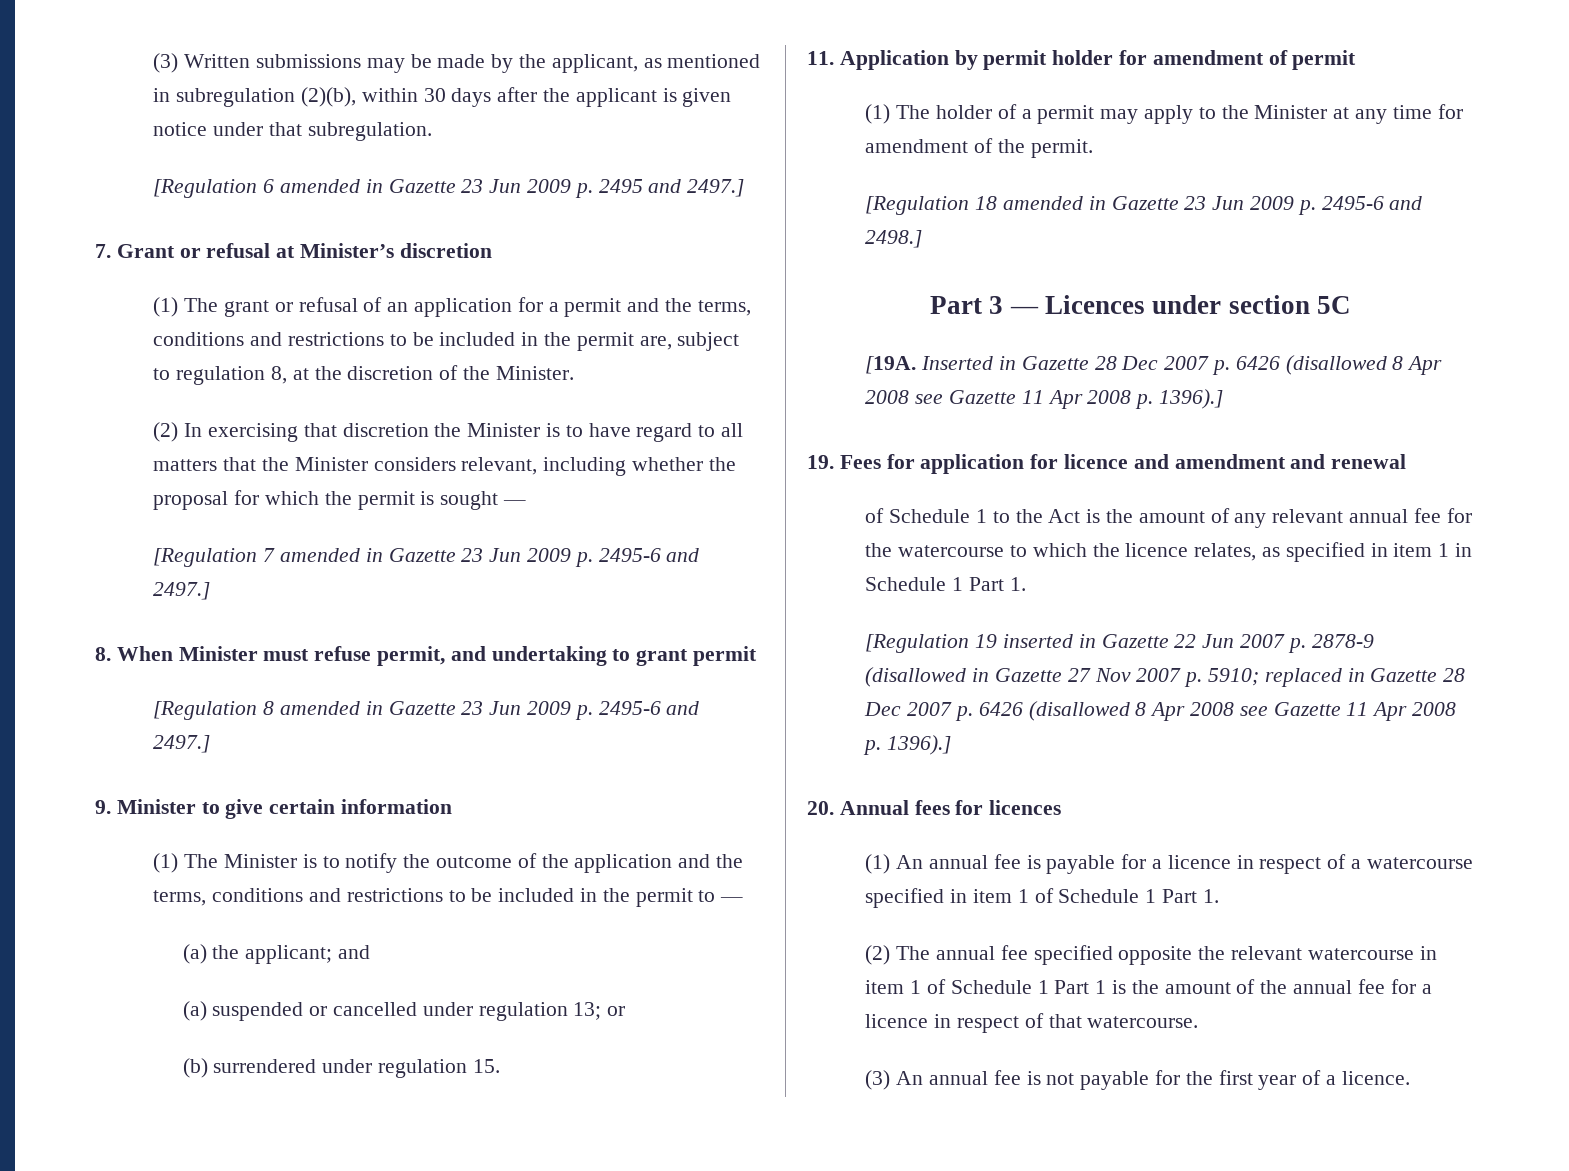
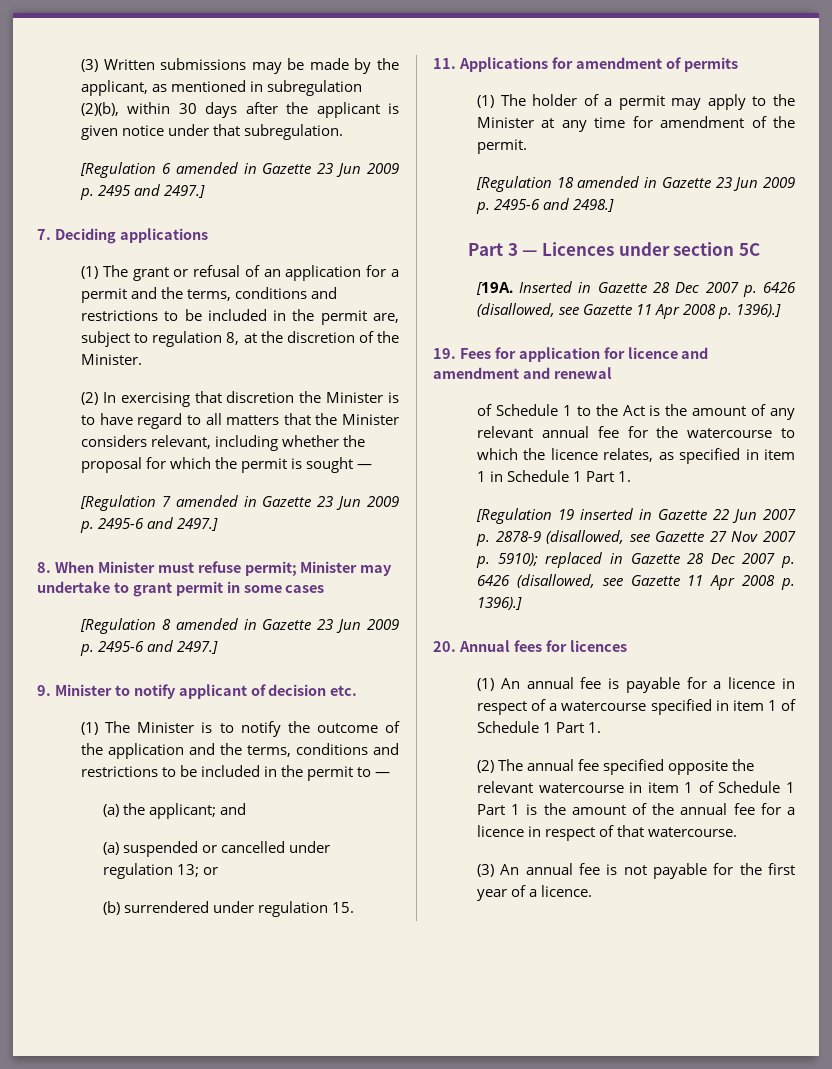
[116,243,492,258] Grant or refusal at Minister’s discretion -> [54,228,208,244] Deciding applications
[377,646,607,666] permit, and undertaking -> [244,561,393,576] [37,581,110,593] permit; Minister may undertake
(758, 656) none -> [226,581,325,593] in some cases
[225,799,453,819] give certain information -> [133,684,358,699] notify applicant of decision etc.
[839,50,1357,70] Application by permit holder for amendment of permit -> [458,57,738,72] Applications for amendment of permits
[1285,355,1443,375] [865,390,910,404] (disallowed 8 Apr 2008 -> [476,303,555,317] (disallowed,
[865,667,990,687] (disallowed in -> [546,530,650,544] (disallowed, see
[1208,668,1260,686] 5910; -> [497,553,538,566] 5910);
[1028,701,1235,721] (disallowed 8 Apr 2008 -> [516,574,595,588] (disallowed,

